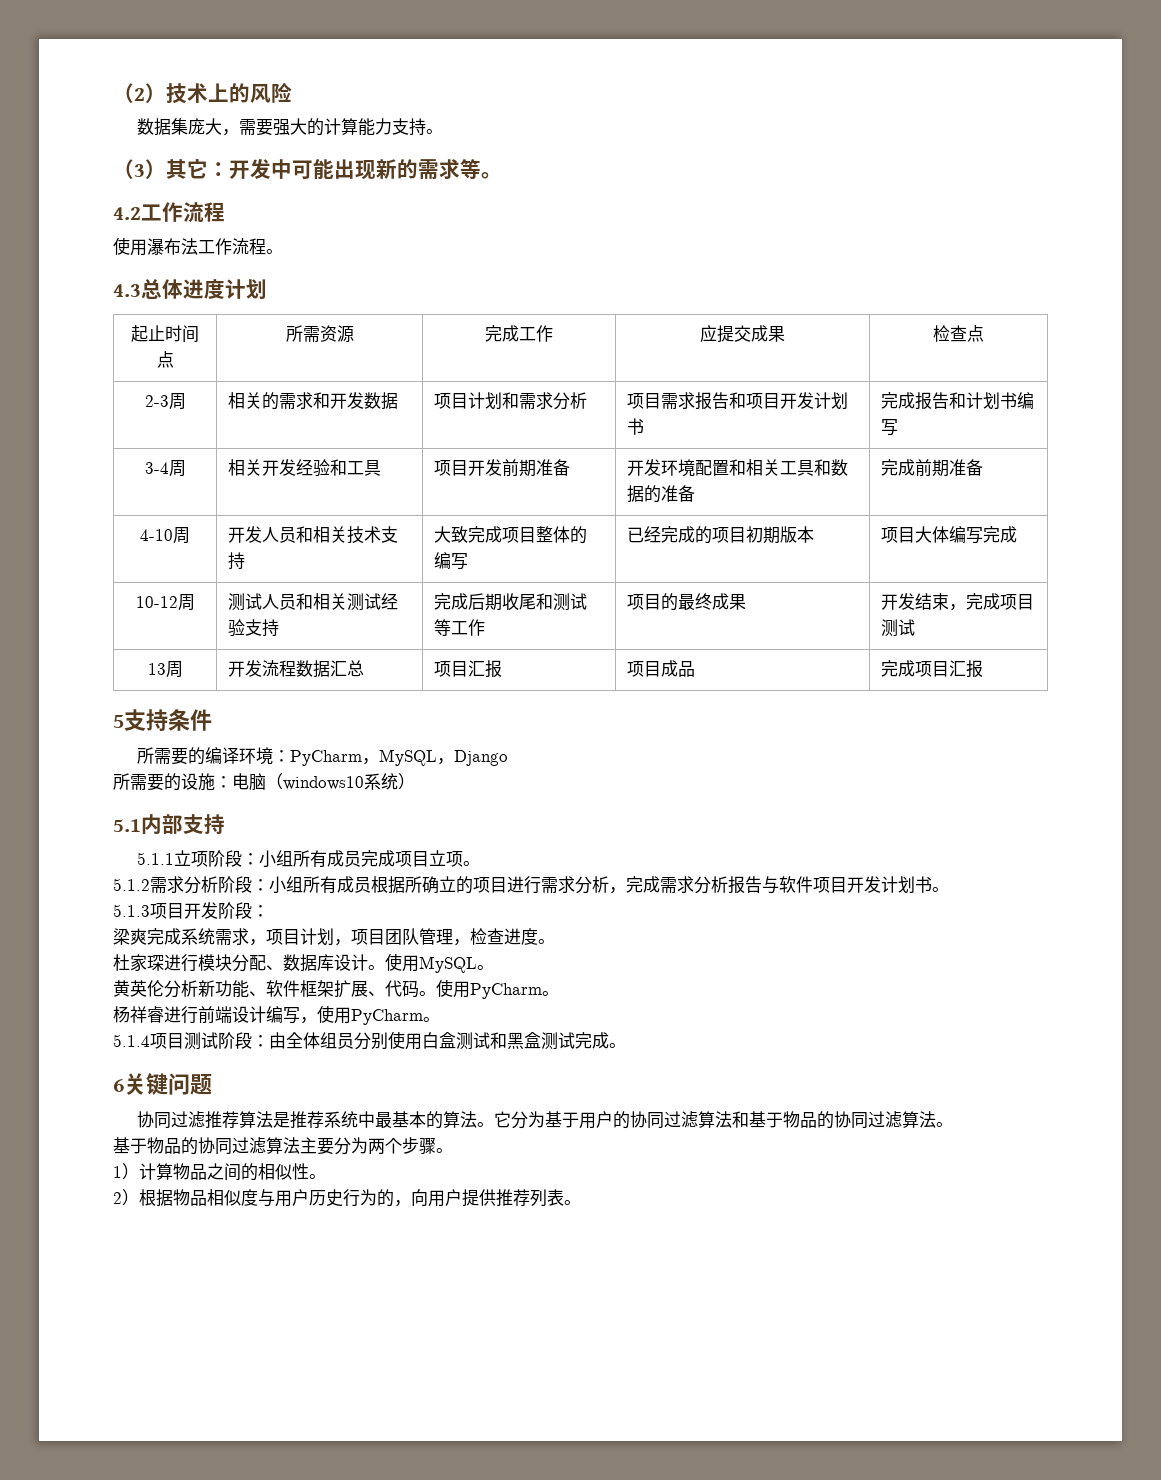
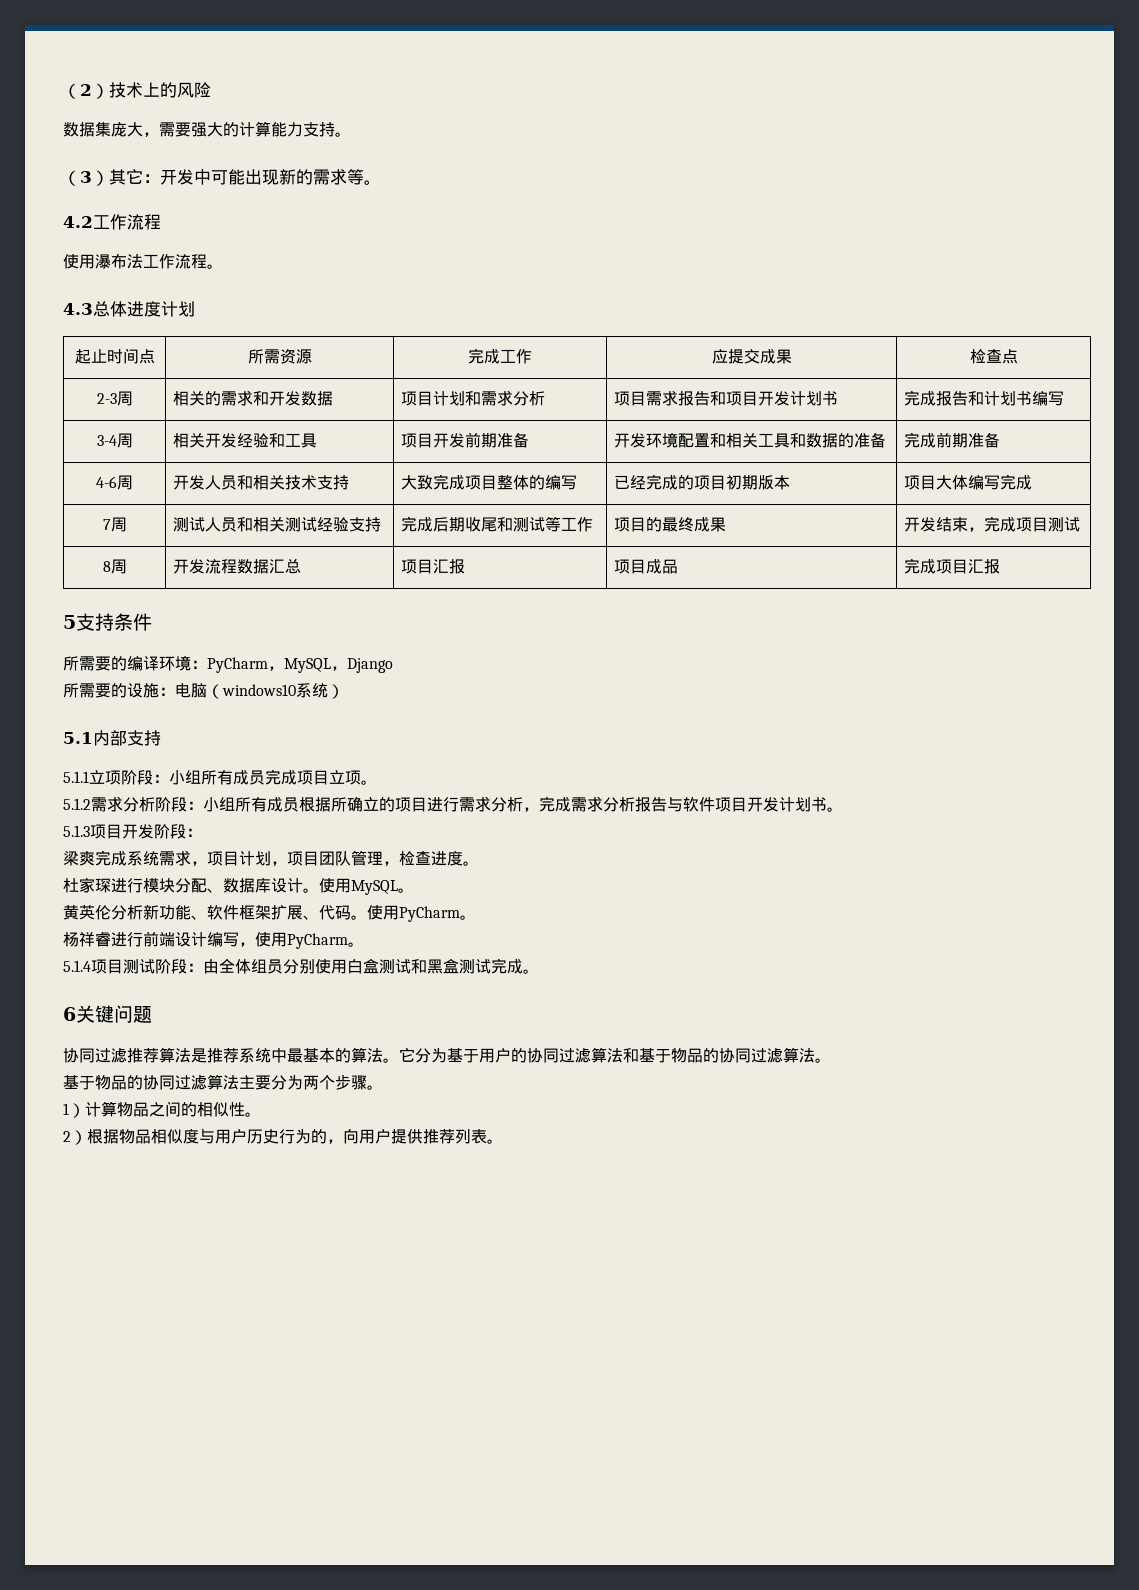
[140,529,173,541] 4-10 -> [96,476,117,488] 4-6
[135,596,178,608] 10-12 -> [102,519,111,530] 7
[147,663,166,675] 13 -> [102,561,111,572] 8

